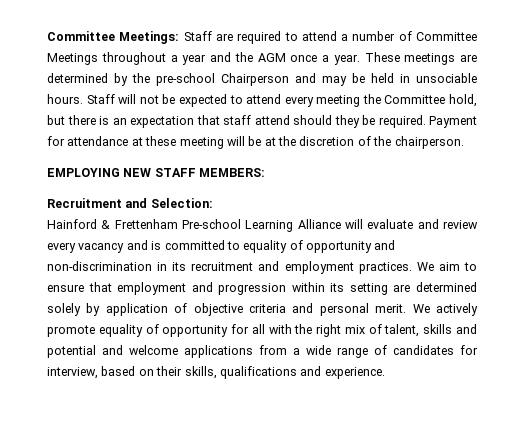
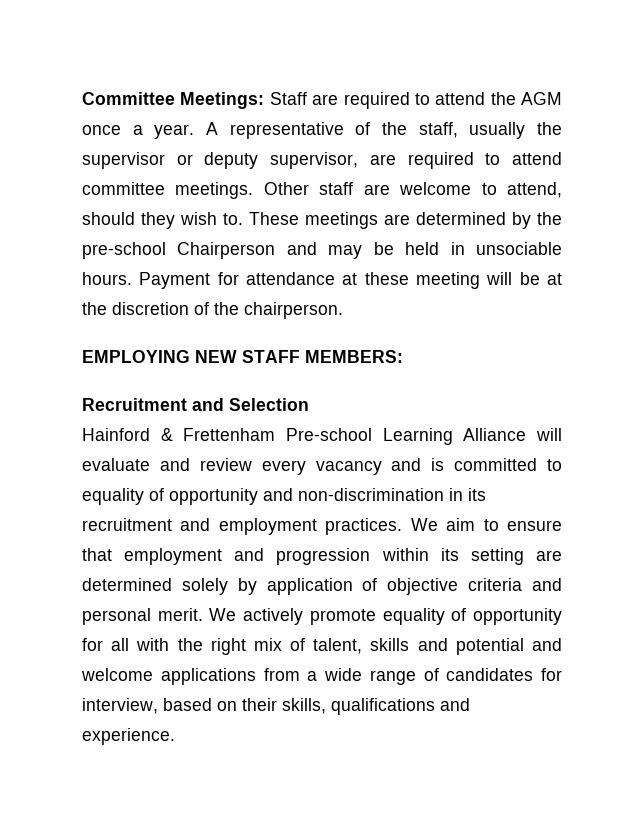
[341,31,478,41] [47,52,231,65] a number of Committee Meetings throughout a year and -> (486, 98) none
(360, 59) none -> [206,122,562,139] [82,152,562,169] [82,182,562,199] [82,212,243,229] A representative of the staff, usually the supervisor or deputy supervisor, are required to attend committee meetings. Other staff are welcome to attend, should they wish to.
[86,94,477,107] [47,115,426,128] Staff will not be expected to attend every meeting the Committee hold, but there is an expectation that staff attend should they be required. -> (132, 278) none
[150,198,213,208] Selection: -> [229,398,309,411] Selection

